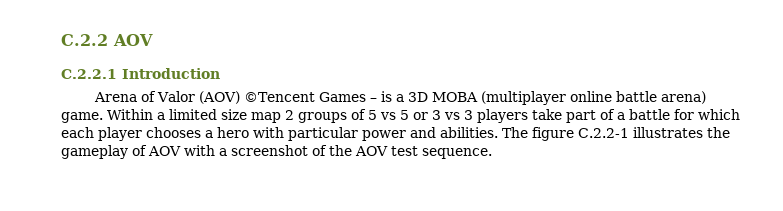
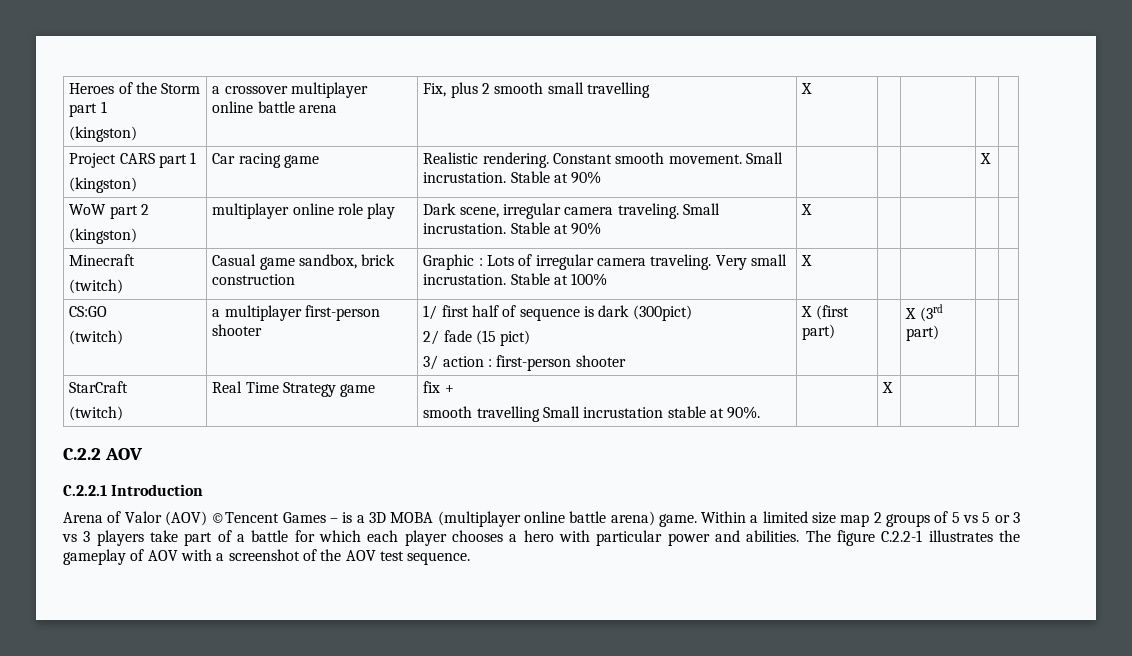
(61, 40) none -> [69,82,201,94] [69,101,107,117] [69,126,138,142] [212,82,369,98] [212,101,338,113] [423,82,651,98] [801,83,813,94] [69,152,197,168] [69,177,138,193] [212,153,320,168] [423,152,784,168] [423,171,602,184] [980,153,992,164] [69,204,150,219] [69,228,138,244] [212,203,396,219] [423,203,721,219] [423,222,602,235] [801,204,813,215] [69,254,136,266] [69,279,124,294] [212,254,396,270] [212,274,296,285] [423,254,787,270] [423,273,608,286] [801,255,813,266] [69,306,108,317] [69,330,124,345] [212,305,381,321] [212,324,263,336] [423,305,692,321] [423,330,531,346] [423,355,626,371] [801,305,849,320] [802,324,836,340] [905,304,943,322] [906,325,940,341] [69,381,129,393] [69,406,124,421] [212,381,376,397] [423,381,454,393] [423,406,761,422] [882,382,894,393] Heroes of the Storm part 1 // (kingston) | a crossover multiplayer online battle arena | Fix, plus 2 smooth small travelling | X | | | | // Project CARS part 1 // (kingston) | Car racing game | Realistic rendering. Constant smooth movement. Small incrustation. Stable at 90% | | | | X | // WoW part 2 // (kingston) | multiplayer online role play | Dark scene, irregular camera traveling. Small incrustation. Stable at 90% | X | | | | // Minecraft // (twitch) | Casual game sandbox, brick construction | Graphic : Lots of irregular camera traveling. Very small incrustation. Stable at 100% | X | | | | // CS:GO // (twitch) | a multiplayer first-person shooter | 1/ first half of sequence is dark (300pict) // 2/ fade (15 pict) // 3/ action : first-person shooter | X (first part) | | X (3rd part) | | // StarCraft // (twitch) | Real Time Strategy game | fix + // smooth travelling Small incrustation stable at 90%. | | X | | | //

